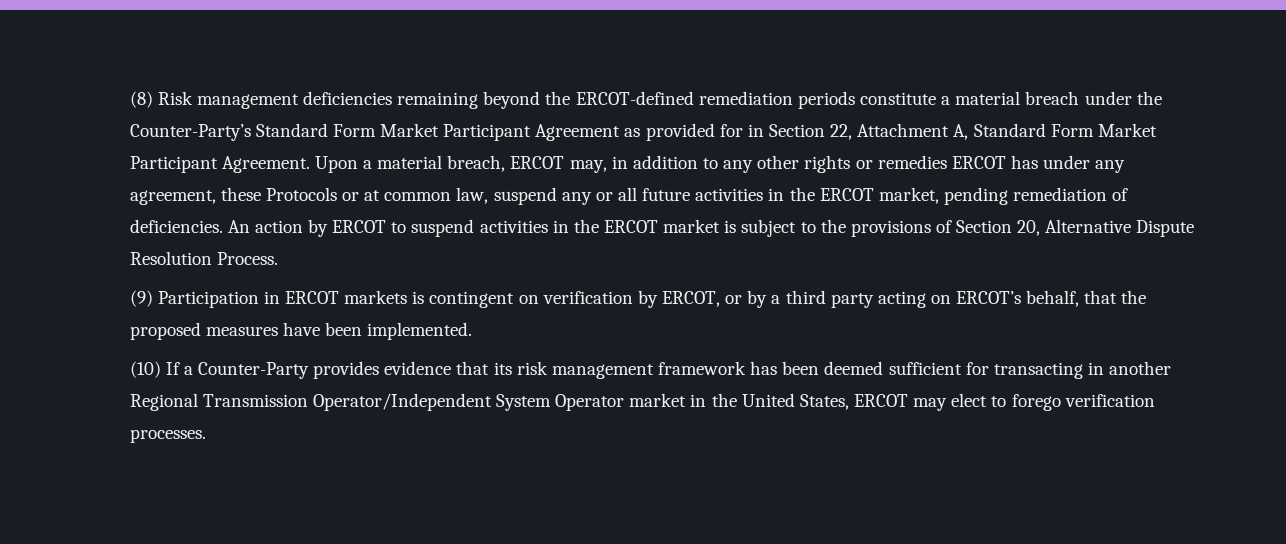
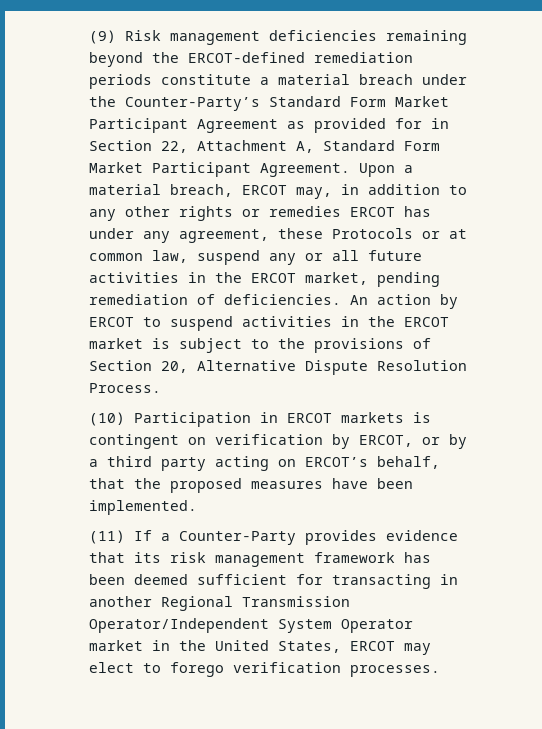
[129,91,153,108] (8) -> [89,30,117,44] (9)
[129,290,153,307] (9) -> [89,412,126,426] (10)
[129,361,161,378] (10) -> [89,530,126,544] (11)

